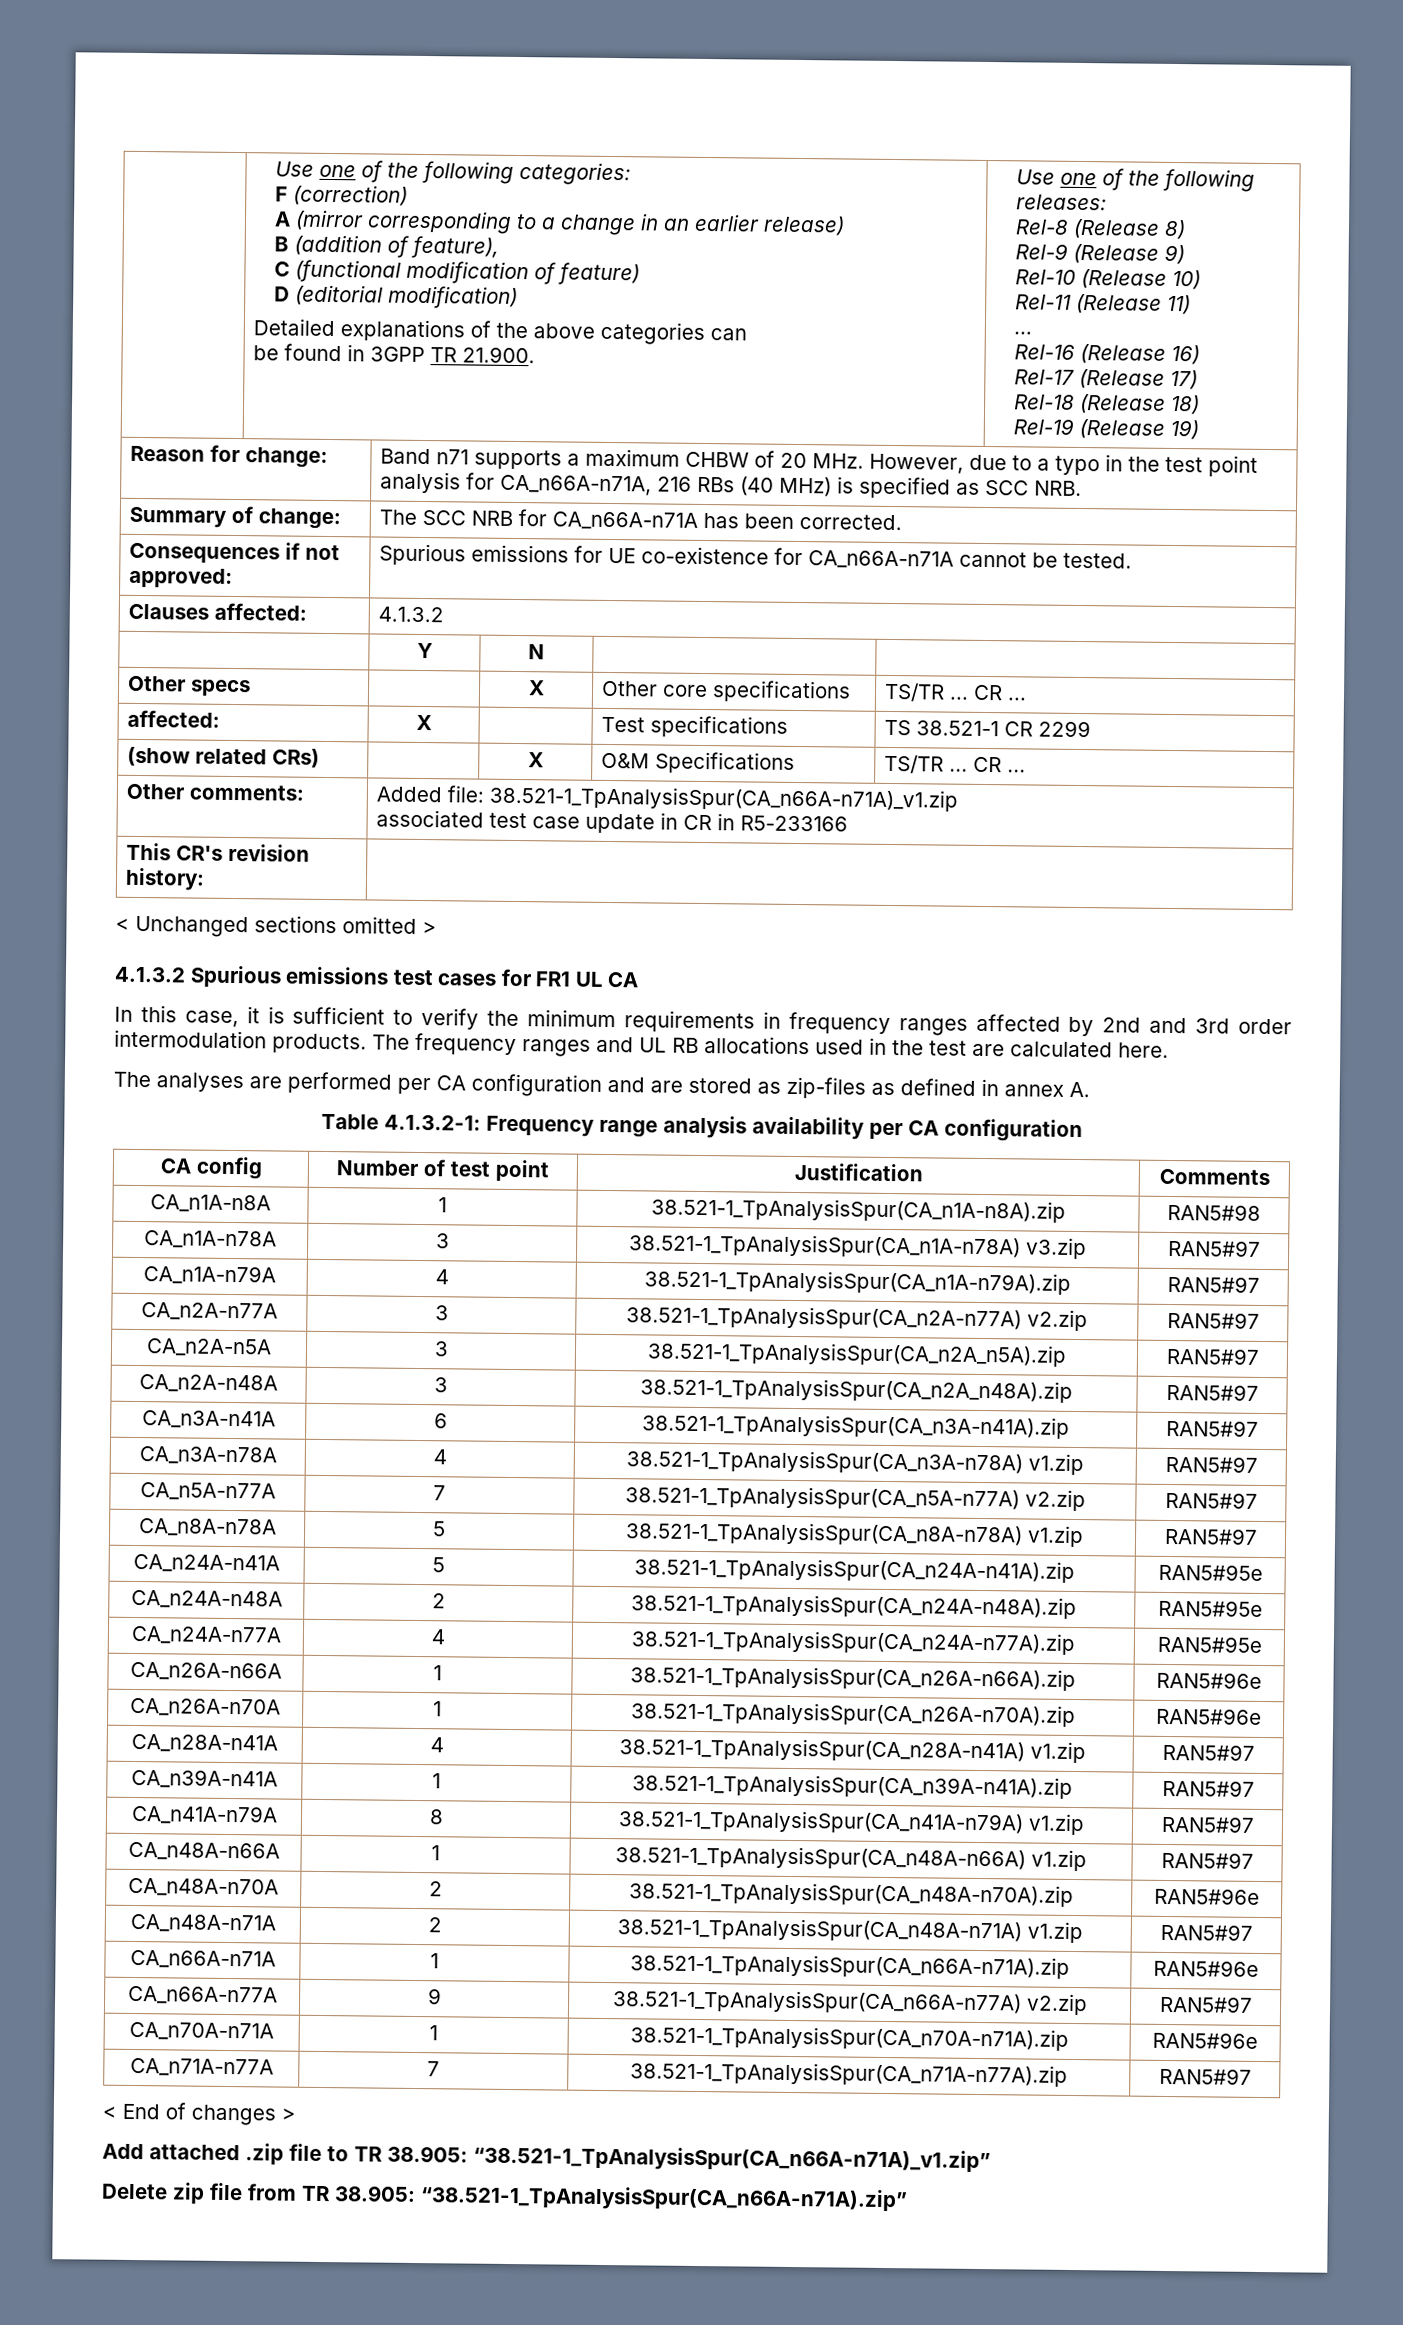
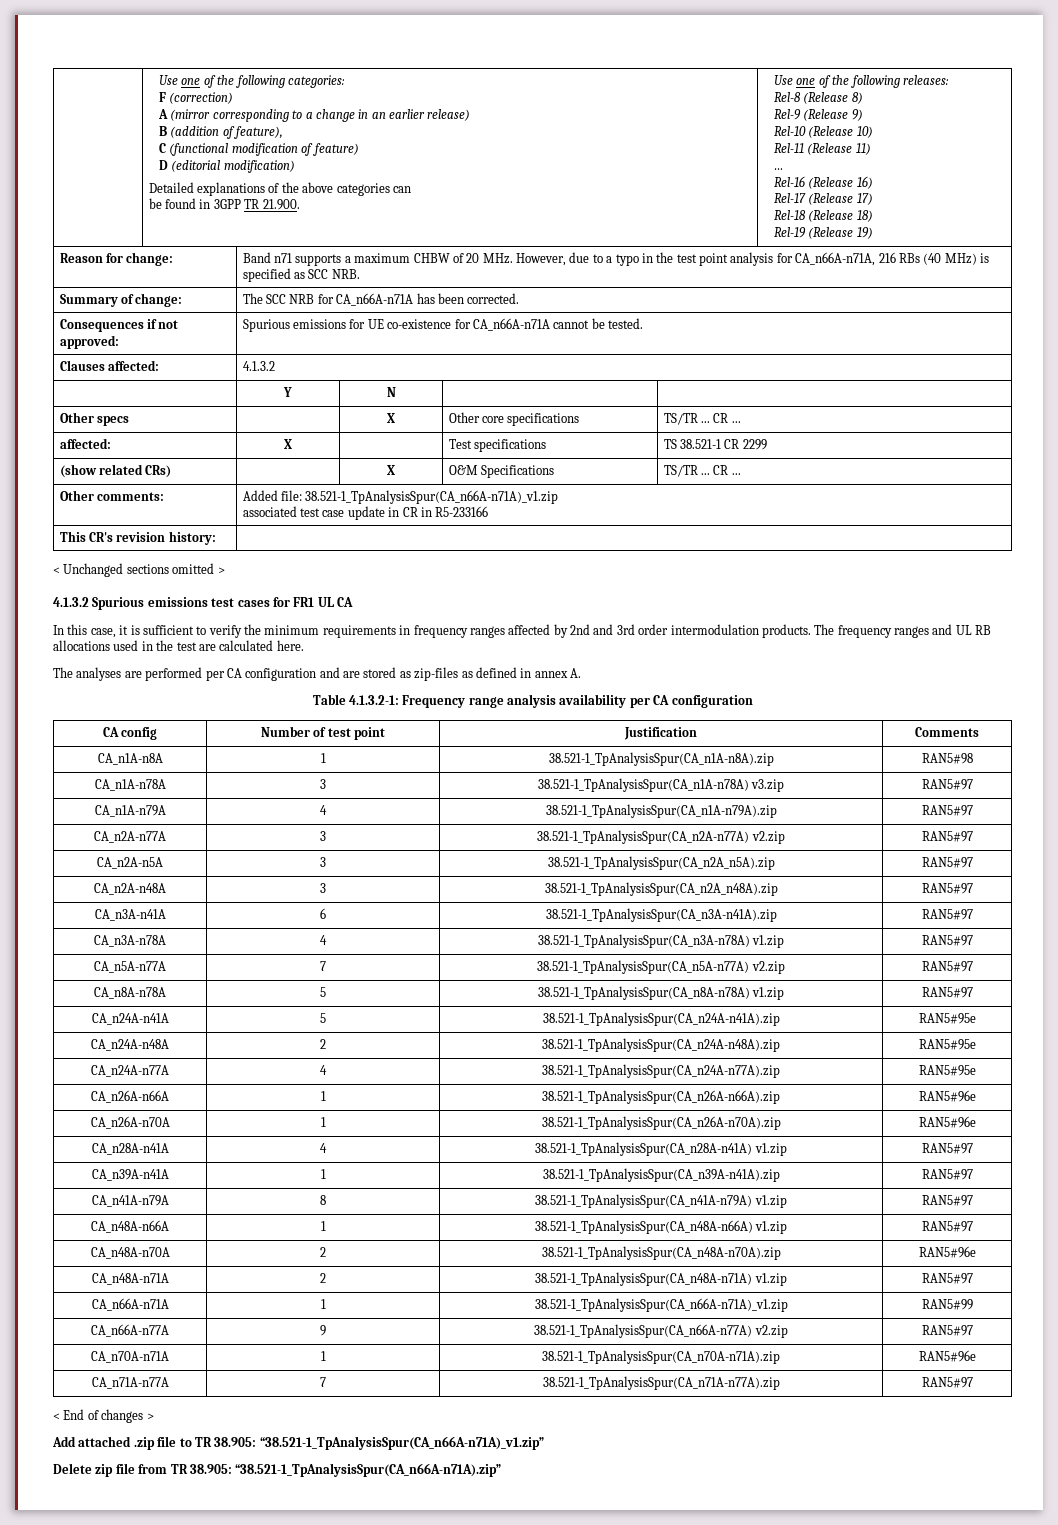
[630,1953,1070,1979] [1153,1959,1259,1977] 38.521-1_TpAnalysisSpur(CA_n66A-n71A).zip | RAN5#96e -> [534,1298,788,1312] [921,1299,973,1310] 38.521-1_TpAnalysisSpur(CA_n66A-n71A)_v1.zip | RAN5#99

